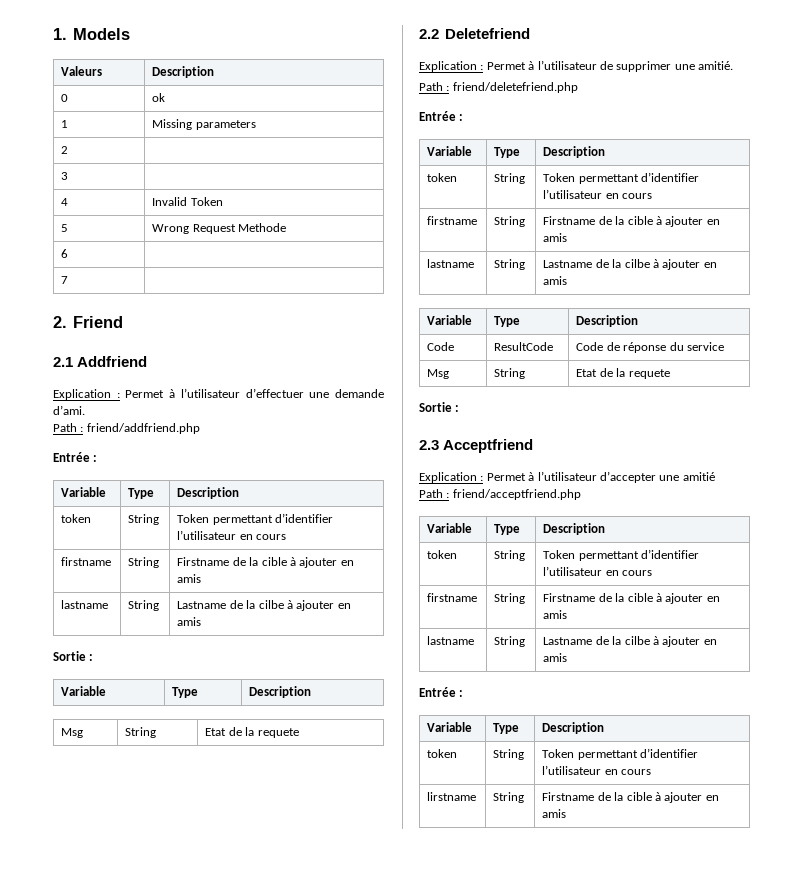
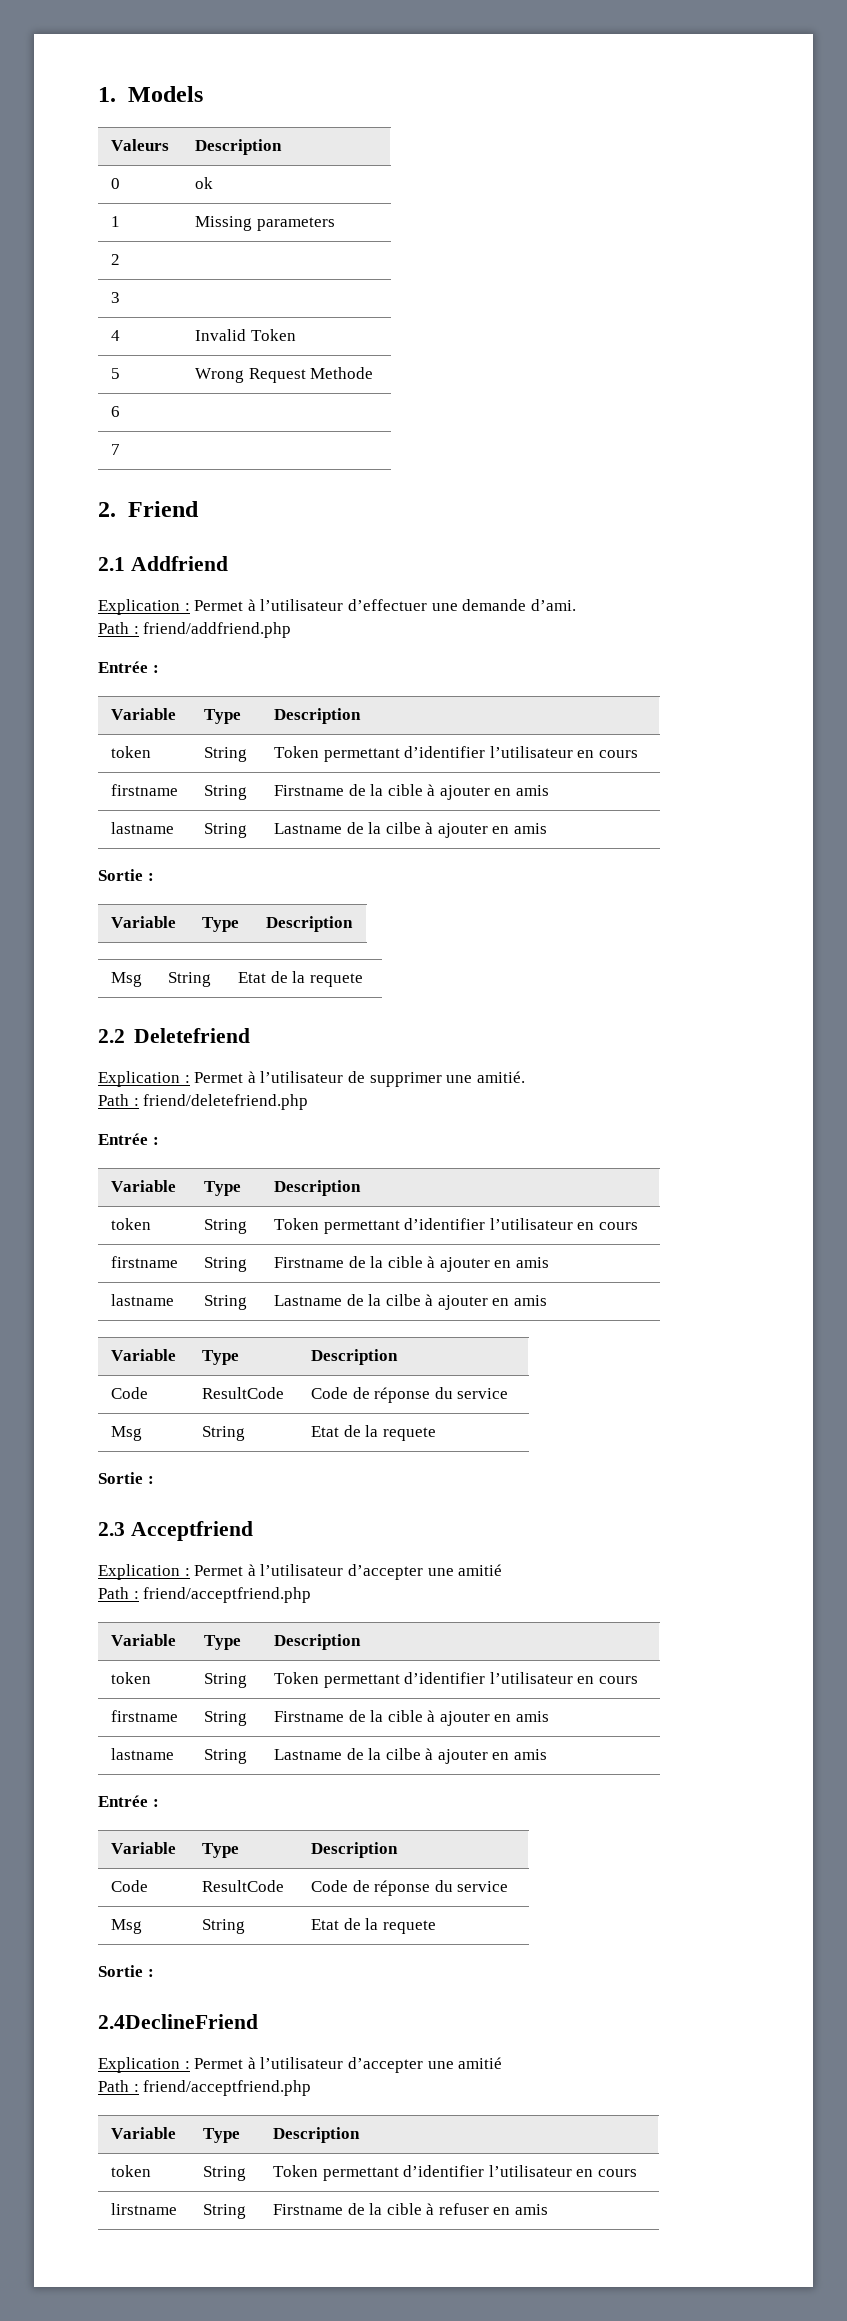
(605, 728) none -> [110,1880,148,1892] [201,1880,284,1892] [310,1880,509,1896] [110,1919,142,1934] [201,1919,245,1934] [310,1918,436,1934] [98,1965,154,1977] [98,2014,258,2029] [98,2057,503,2073] [98,2080,312,2096] [110,2127,176,2139] [202,2128,240,2143] [272,2127,360,2143] // Code | ResultCode | Code de réponse du service // Msg | String | Etat de la requete // Sortie : // 2.4DeclineFriend // Explication : Permet à l’utilisateur d’accepter une amitié // Path : friend/acceptfriend.php // Variable | Type | Description
[664,792,703,803] ajouter -> [438,2203,489,2215] refuser

